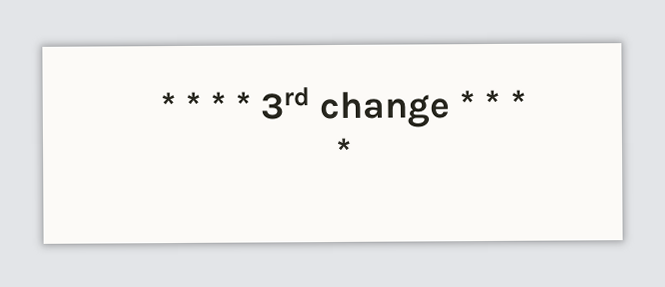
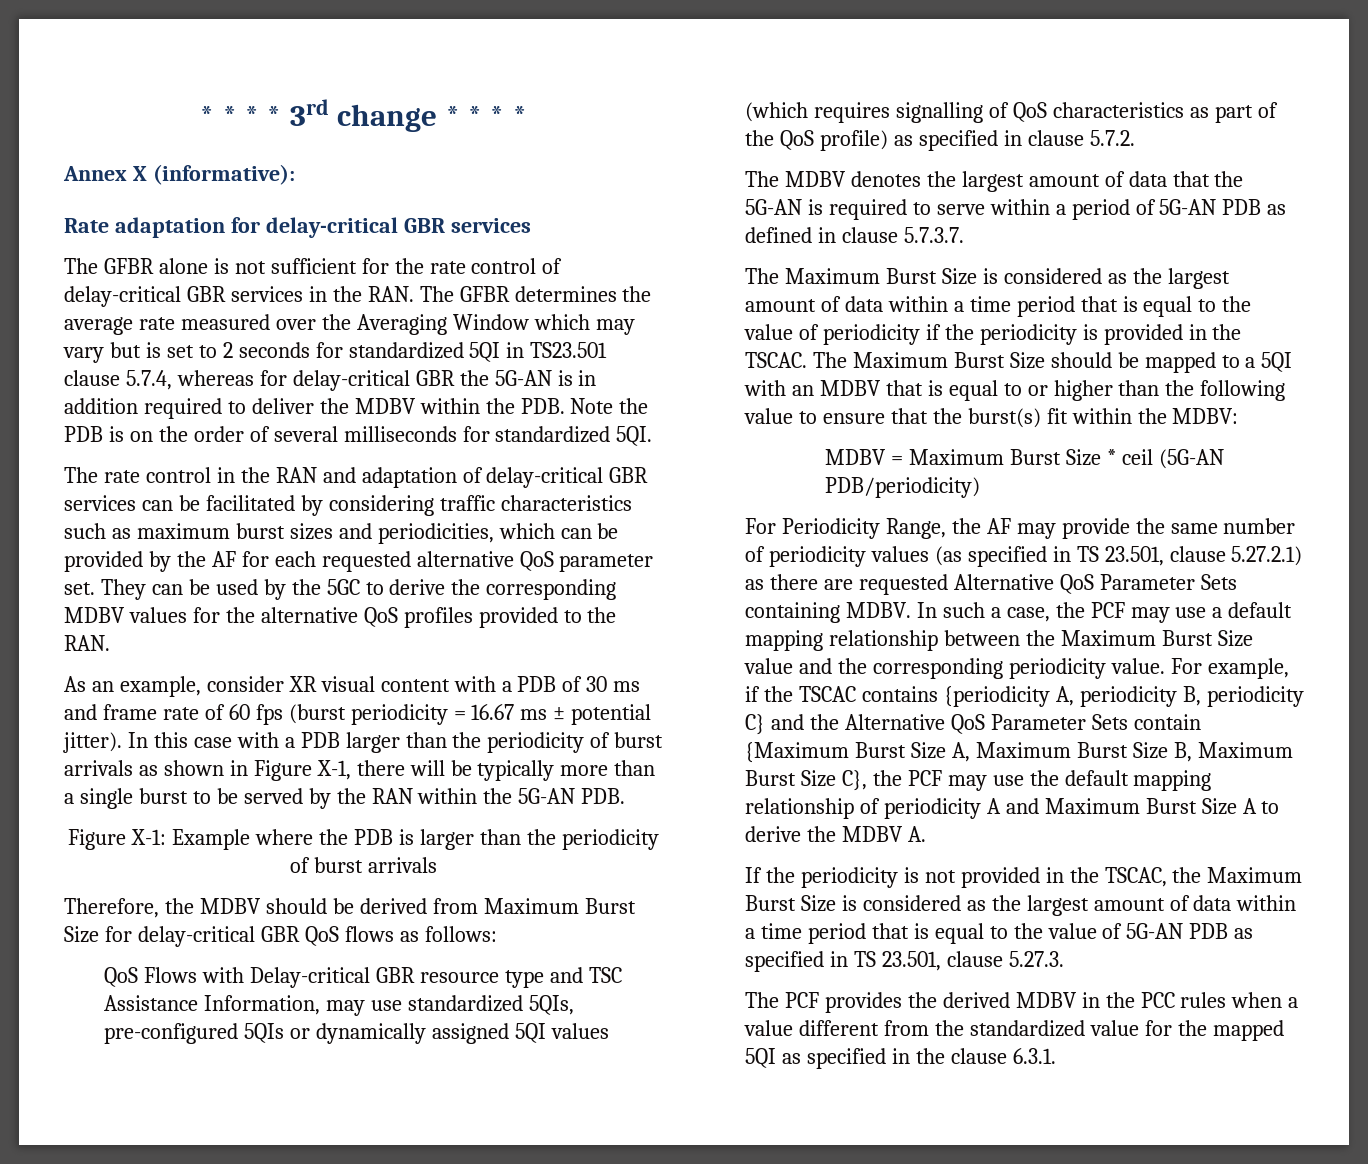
(352, 151) none -> [63,164,295,185] [64,217,531,238] [64,258,563,274] [64,286,652,307] [64,314,635,335] [63,342,608,363] [64,370,597,391] [64,398,649,419] [64,426,653,446] [64,467,649,488] [64,495,632,516] [64,523,619,544] [64,551,654,572] [64,579,617,600] [64,607,617,628] [64,635,110,651] [64,676,641,697] [64,704,652,725] [63,732,664,753] [64,760,656,781] [64,788,626,809] [68,829,659,850] [290,857,437,873] [64,898,636,918] [64,926,497,947] [103,967,622,988] [103,995,574,1016] [103,1023,609,1044] [744,102,1278,123] [744,130,1135,151] [744,171,1244,192] [744,199,1287,220] [744,227,964,243] [744,268,1230,289] [744,296,1252,317] [743,324,1242,345] [744,352,1293,373] [743,380,1286,401] [743,408,1239,428] [824,449,1224,469] [824,477,980,498] [744,518,1296,539] [744,546,1303,567] [744,574,1237,595] [744,602,1293,623] [744,630,1253,651] [743,658,1289,679] [744,686,1304,707] [744,714,1201,735] [744,742,1293,763] [744,770,1212,791] [744,798,1280,819] [744,826,926,842] [744,867,1303,888] [744,895,1297,916] [744,923,1254,944] [744,951,1064,972] [744,992,1299,1013] [743,1020,1284,1041] [744,1048,1056,1069] // Annex X (informative): // Rate adaptation for delay-critical GBR services // The GFBR alone is not sufficient for the rate control of delay-critical GBR services in the RAN. The GFBR determines the average rate measured over the Averaging Window which may vary but is set to 2 seconds for standardized 5QI in TS23.501 clause 5.7.4, whereas for delay-critical GBR the 5G-AN is in addition required to deliver the MDBV within the PDB. Note the PDB is on the order of several milliseconds for standardized 5QI. // The rate control in the RAN and adaptation of delay-critical GBR services can be facilitated by considering traffic characteristics such as maximum burst sizes and periodicities, which can be provided by the AF for each requested alternative QoS parameter set. They can be used by the 5GC to derive the corresponding MDBV values for the alternative QoS profiles provided to the RAN. // As an example, consider XR visual content with a PDB of 30 ms and frame rate of 60 fps (burst periodicity = 16.67 ms ± potential jitter). In this case with a PDB larger than the periodicity of burst arrivals as shown in Figure X-1, there will be typically more than a single burst to be served by the RAN within the 5G-AN PDB. // Figure X-1: Example where the PDB is larger than the periodicity of burst arrivals // Therefore, the MDBV should be derived from Maximum Burst Size for delay-critical GBR QoS flows as follows: // QoS Flows with Delay-critical GBR resource type and TSC Assistance Information, may use standardized 5QIs, pre-configured 5QIs or dynamically assigned 5QI values (which requires signalling of QoS characteristics as part of the QoS profile) as specified in clause 5.7.2. // The MDBV denotes the largest amount of data that the 5G-AN is required to serve within a period of 5G-AN PDB as defined in clause 5.7.3.7. // The Maximum Burst Size is considered as the largest amount of data within a time period that is equal to the value of periodicity if the periodicity is provided in the TSCAC. The Maximum Burst Size should be mapped to a 5QI with an MDBV that is equal to or higher than the following value to ensure that the burst(s) fit within the MDBV: // MDBV = Maximum Burst Size * ceil (5G-AN PDB/periodicity) // For Periodicity Range, the AF may provide the same number of periodicity values (as specified in TS 23.501, clause 5.27.2.1) as there are requested Alternative QoS Parameter Sets containing MDBV. In such a case, the PCF may use a default mapping relationship between the Maximum Burst Size value and the corresponding periodicity value. For example, if the TSCAC contains {periodicity A, periodicity B, periodicity C} and the Alternative QoS Parameter Sets contain {Maximum Burst Size A, Maximum Burst Size B, Maximum Burst Size C}, the PCF may use the default mapping relationship of periodicity A and Maximum Burst Size A to derive the MDBV A. // If the periodicity is not provided in the TSCAC, the Maximum Burst Size is considered as the largest amount of data within a time period that is equal to the value of 5G-AN PDB as specified in TS 23.501, clause 5.27.3. // The PCF provides the derived MDBV in the PCC rules when a value different from the standardized value for the mapped 5QI as specified in the clause 6.3.1.

